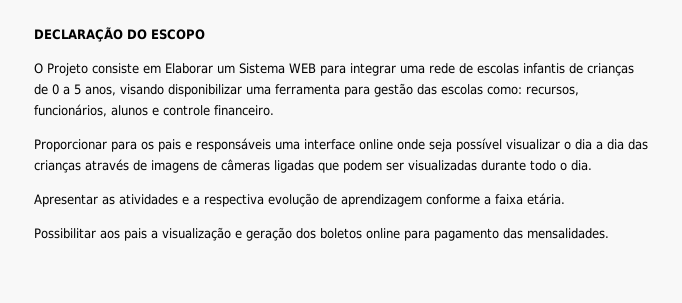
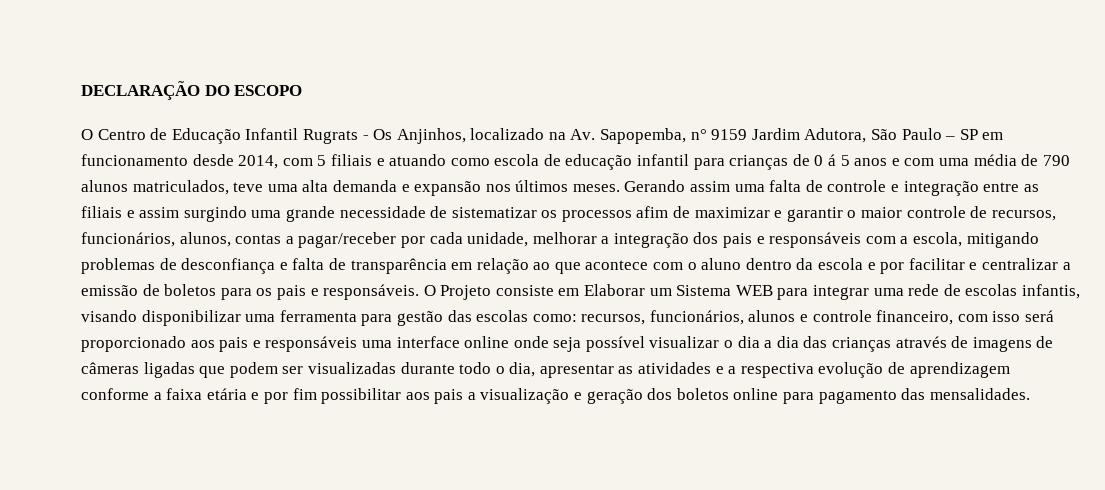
(43, 68) none -> [97,128,1004,144] [81,154,1070,170] [81,180,1039,196] [81,206,1056,222] [81,232,1039,248] [81,258,1071,274] [81,284,436,300] Centro de Educação Infantil Rugrats - Os Anjinhos, localizado na Av. Sapopemba, n° 9159 Jardim Adutora, São Paulo – SP em funcionamento desde 2014, com 5 filiais e atuando como escola de educação infantil para crianças de 0 á 5 anos e com uma média de 790 alunos matriculados, teve uma alta demanda e expansão nos últimos meses. Gerando assim uma falta de controle e integração entre as filiais e assim surgindo uma grande necessidade de sistematizar os processos afim de maximizar e garantir o maior controle de recursos, funcionários, alunos, contas a pagar/receber por cada unidade, melhorar a integração dos pais e responsáveis com a escola, mitigando problemas de desconfiança e falta de transparência em relação ao que acontece com o aluno dentro da escola e por facilitar e centralizar a emissão de boletos para os pais e responsáveis. O
[523,63,634,76] [34,84,116,96] infantis de crianças de 0 a 5 anos, -> [1021,284,1080,299] infantis,
[214,105,274,116] [34,139,154,152] financeiro. // Proporcionar para os -> [876,310,1055,325] [81,336,215,352] financeiro, com isso será proporcionado aos
[571,160,592,171] [34,194,98,207] dia. // Apresentar -> [509,362,614,378] dia, apresentar
[527,193,565,205] [34,228,96,239] etária. // Possibilitar -> [206,388,402,404] etária e por fim possibilitar

